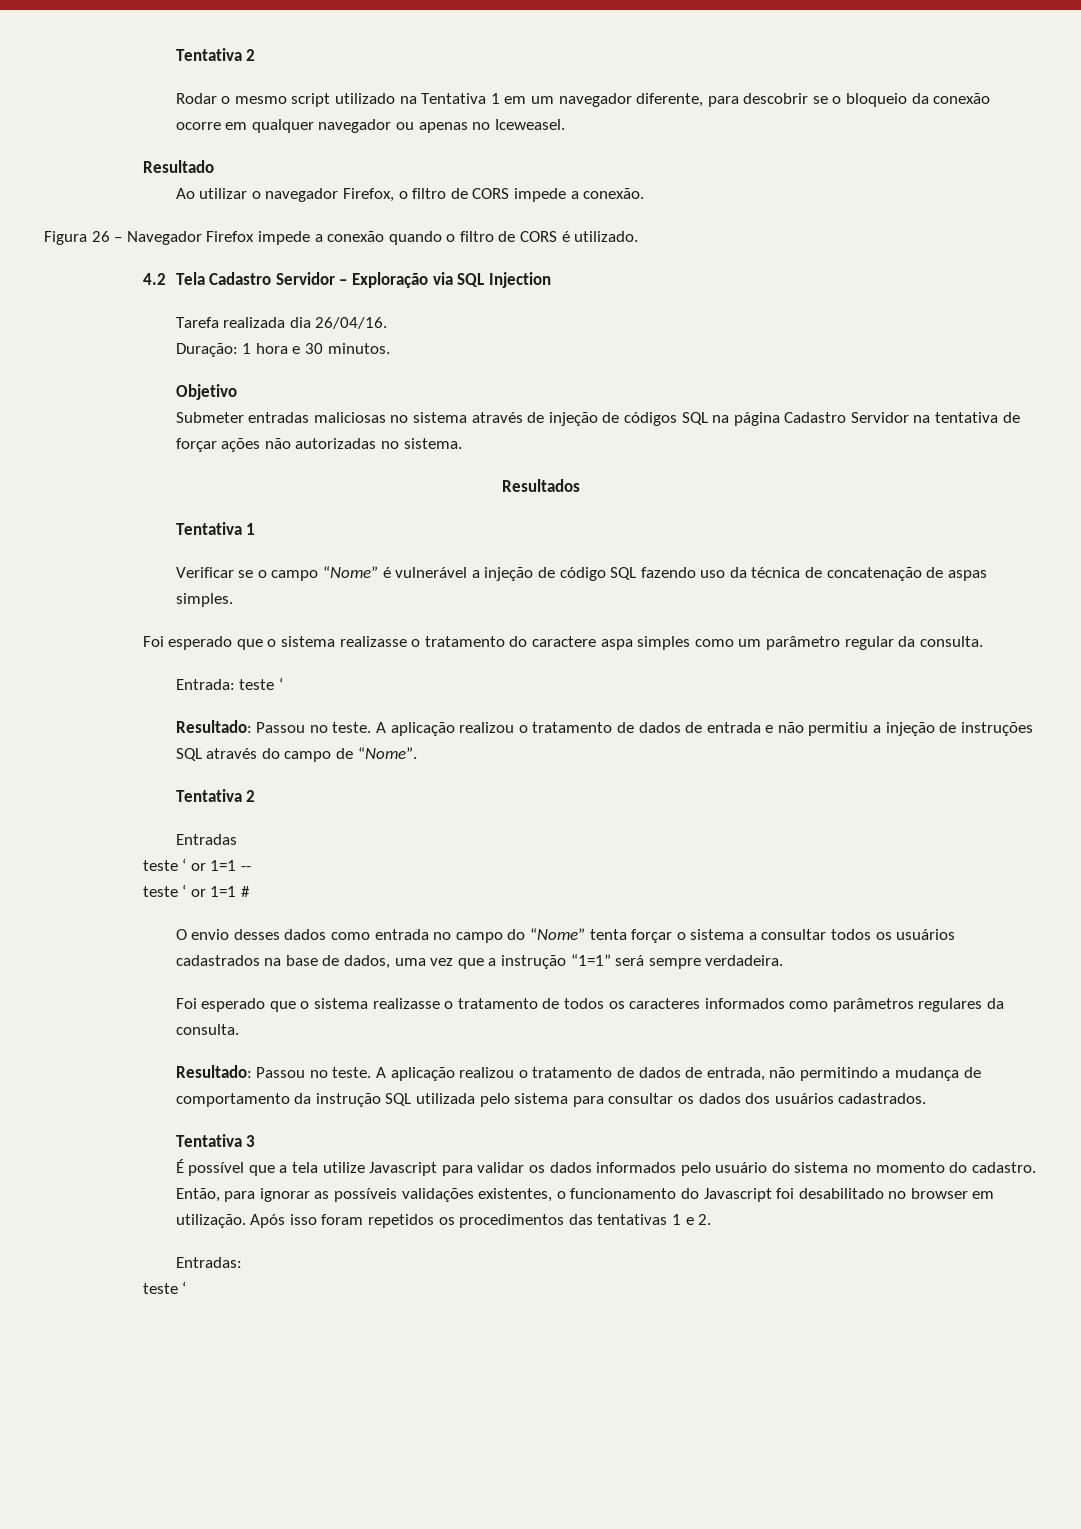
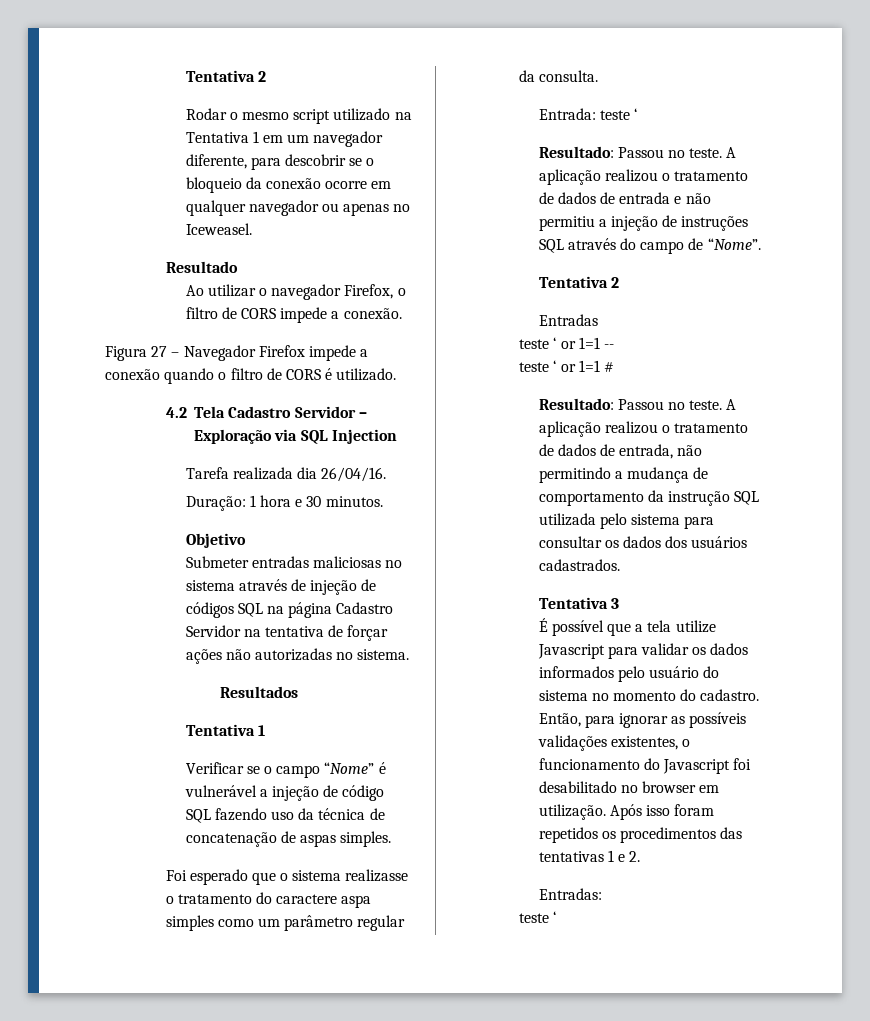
[91,231,110,242] 26 -> [151,346,168,357] 27
[175,928,956,943] [175,954,784,969] [175,998,1005,1012] [175,1024,239,1035] // O envio desses dados como entrada no campo do “Nome” tenta forçar o sistema a consultar todos os usuários cadastrados na base de dados, uma vez que a instrução “1=1” será sempre verdadeira. // Foi esperado que o sistema realizasse o tratamento de todos os caracteres informados como parâmetros regulares da consulta. -> (615, 367) none

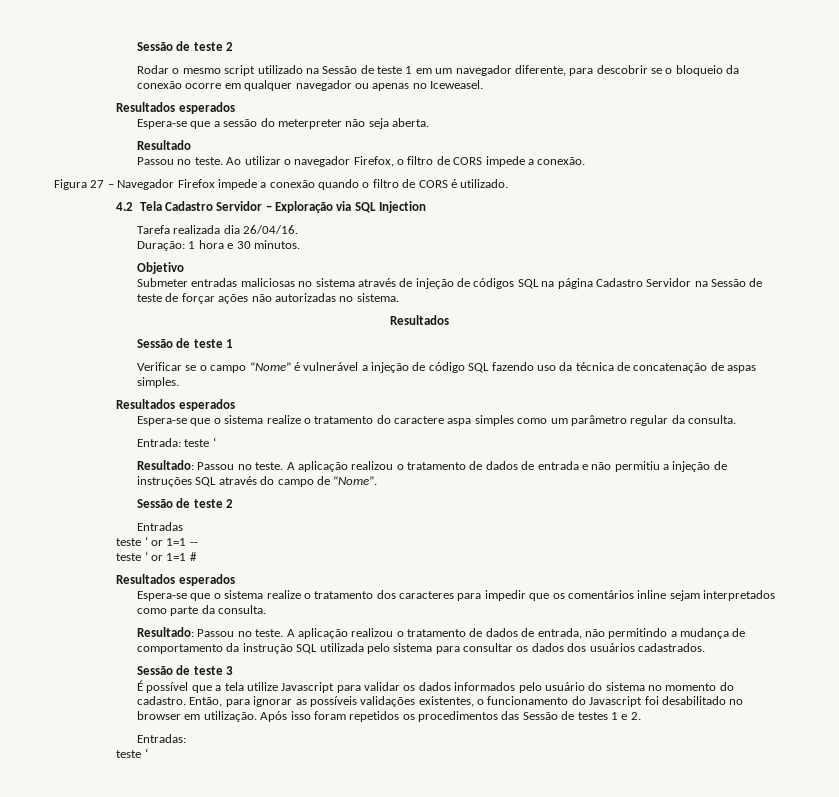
[185,70,255,82] Tentativa -> [137,41,223,51] Sessão de teste
[185,132,249,143] Tentativa -> [322,65,403,74] Sessão de teste
[165,261,238,273] Resultado // -> [116,102,235,114] [137,118,430,129] [137,140,192,150] [137,157,223,165] Resultados esperados // Espera-se que a sessão do meterpreter não seja aberta. // Resultado // Passou no teste.
[265,626,325,637] tentativa -> [711,278,763,287] [137,294,163,302] Sessão de teste
[185,724,255,736] Tentativa -> [137,338,223,348] Sessão de teste
[165,869,409,885] Foi esperado que o sistema realizasse -> [116,399,235,411] [137,415,301,426] Resultados esperados // Espera-se que o sistema realize
[538,276,608,288] Tentativa -> [137,498,223,508] Sessão de teste
(615, 367) none -> [116,574,235,586] [137,590,776,601] [137,605,267,616] // Resultados esperados // Espera-se que o sistema realize o tratamento dos caracteres para impedir que os comentários inline sejam interpretados como parte da consulta.
[538,597,608,609] Tentativa -> [137,665,223,675] Sessão de teste
[538,851,604,862] tentativas -> [522,711,608,720] Sessão de testes

